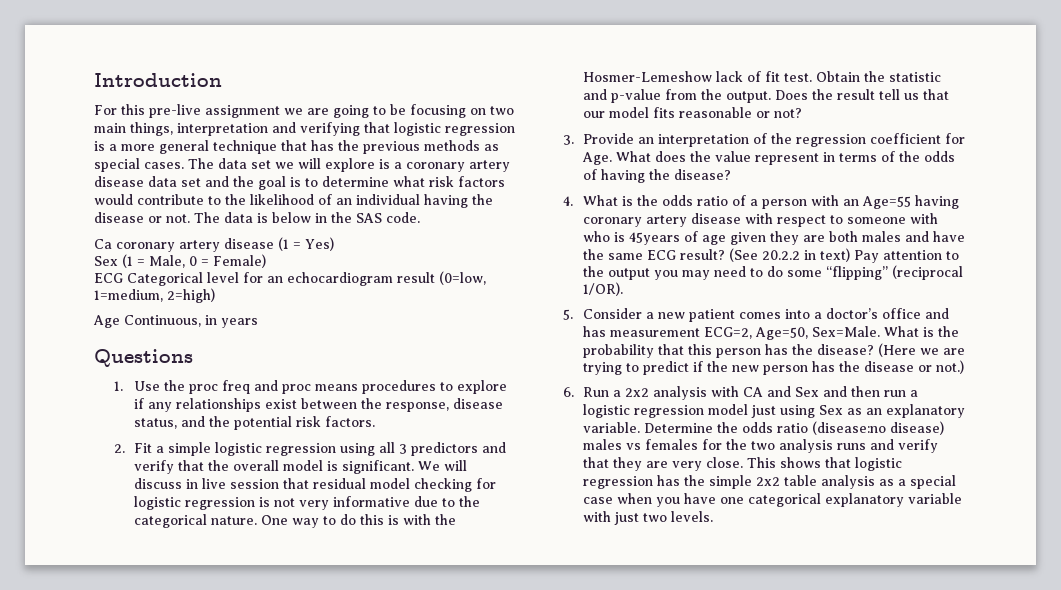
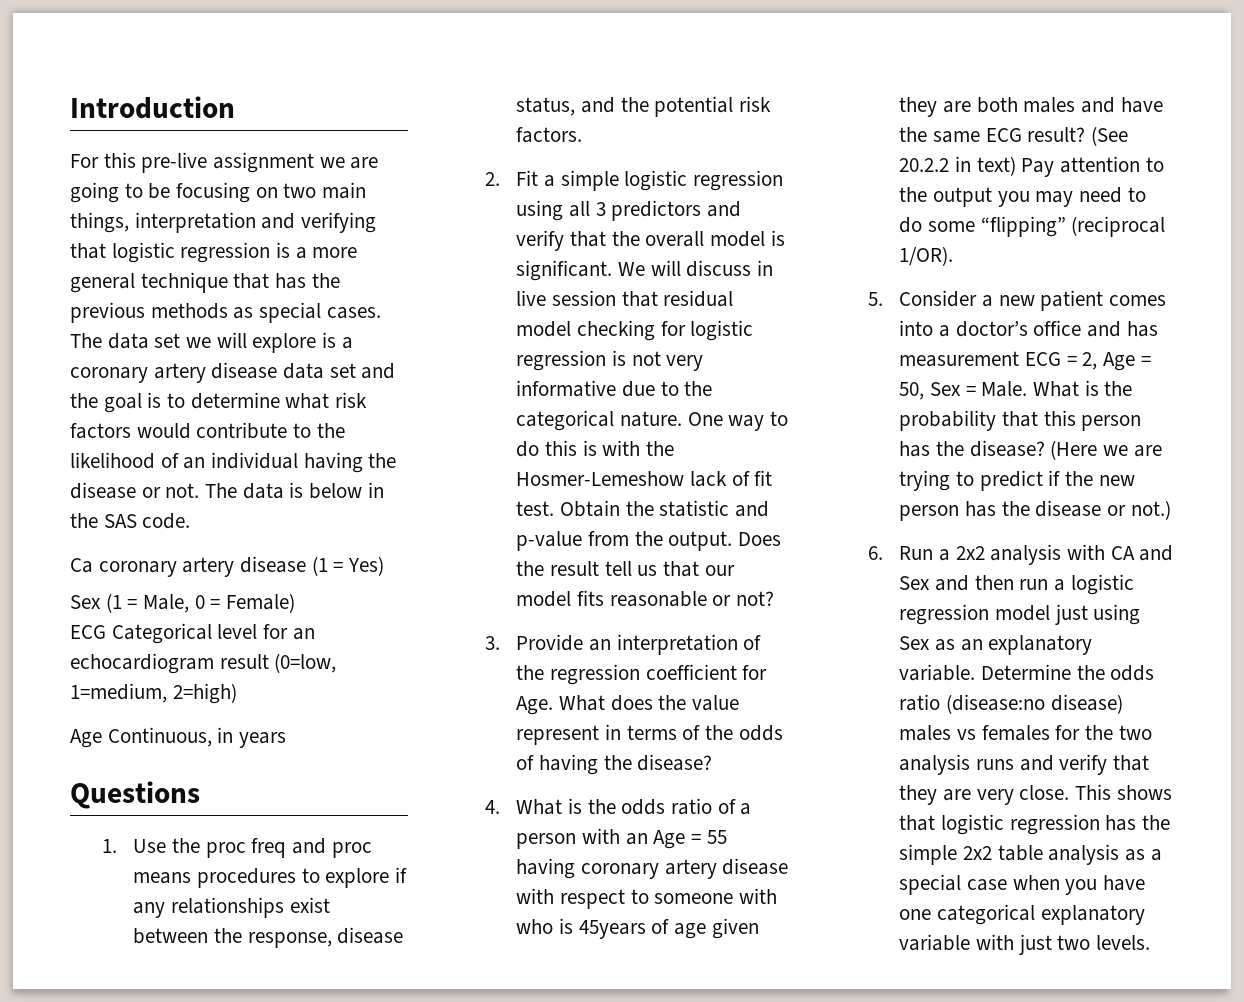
[862,196,912,209] Age=55 -> [653,830,727,849] Age = 55
[704,326,881,340] ECG=2, Age=50, Sex=Male. -> [1025,352,1151,371] [899,381,1028,400] ECG = 2, Age = 50, Sex = Male.

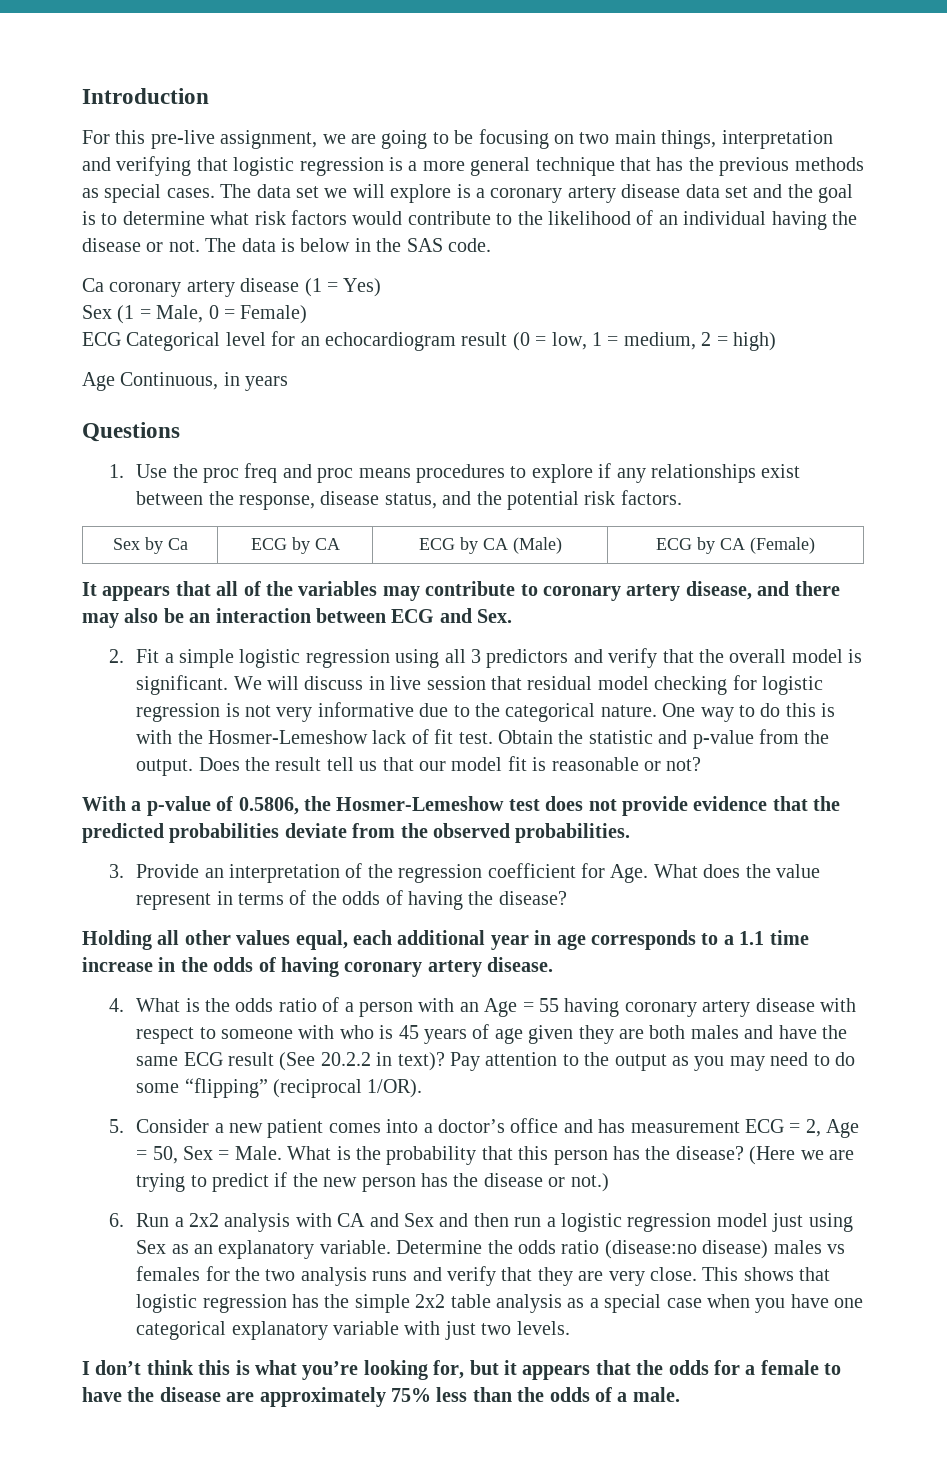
[213,152,315,173] assignment -> [220,130,318,149] assignment,
[274,653,337,673] [70,683,237,704] (0=low, 1=medium, 2=high) -> [512,332,776,351] (0 = low, 1 = medium, 2 = high)
(583, 135) none -> [112,537,188,554] [250,537,340,554] [418,537,562,554] [656,537,815,554] [82,581,840,601] [82,608,513,628] // Sex by Ca | ECG by CA | ECG by CA (Male) | ECG by CA (Female) // It appears that all of the variables may contribute to coronary artery disease, and there may also be an interaction between ECG and Sex.
[577,590,605,606] fits -> [507,756,547,771] fit is
(775, 598) none -> [82,796,841,816] [82,823,631,843] // With a p-value of 0.5806, the Hosmer-Lemeshow test does not provide evidence that the predicted probabilities deviate from the observed probabilities.
(713, 762) none -> [82,930,809,950] [82,957,554,977] // Holding all other values equal, each additional year in age corresponds to a 1.1 time increase in the odds of having coronary artery disease.
[578,920,646,939] 45years -> [398,1025,467,1044] 45 years
[1027,127,1086,142] result? -> [227,1052,274,1066] result
[976,156,1016,176] text) -> [397,1052,445,1071] text)?
(993, 197) none -> [671,1056,689,1066] as
(1151, 942) none -> [82,1360,842,1380] [82,1387,680,1407] // I don’t think this is what you’re looking for, but it appears that the odds for a female to have the disease are approximately 75% less than the odds of a male.

